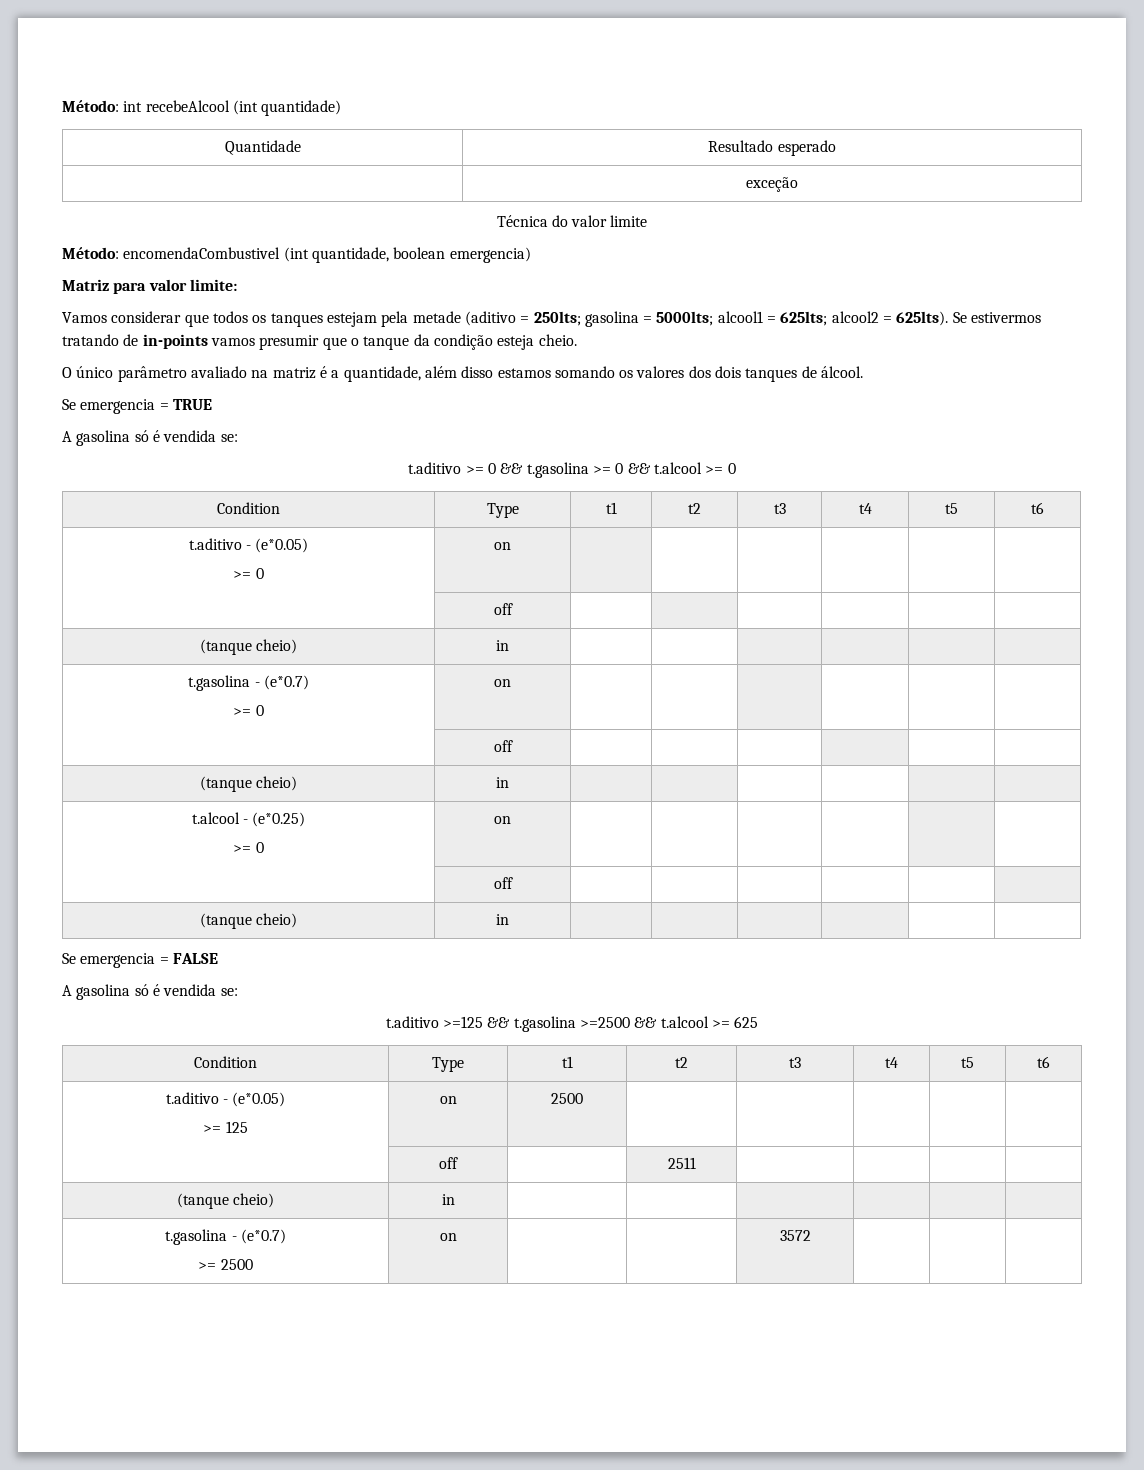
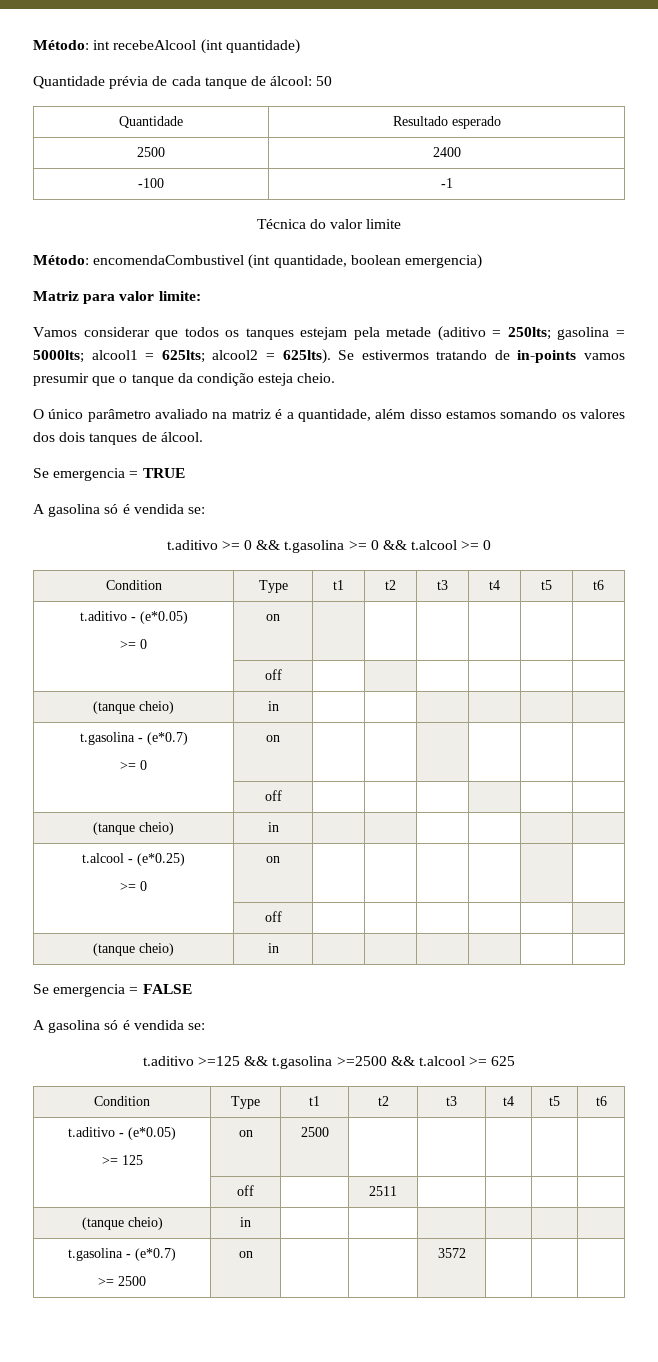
(342, 108) none -> [33,76,333,89] // Quantidade prévia de cada tanque de álcool: 50
[746,177,799,192] | exceção -> [137,147,165,157] [432,147,461,157] [138,178,164,188] [440,178,453,188] 2500 | 2400 // -100 | -1

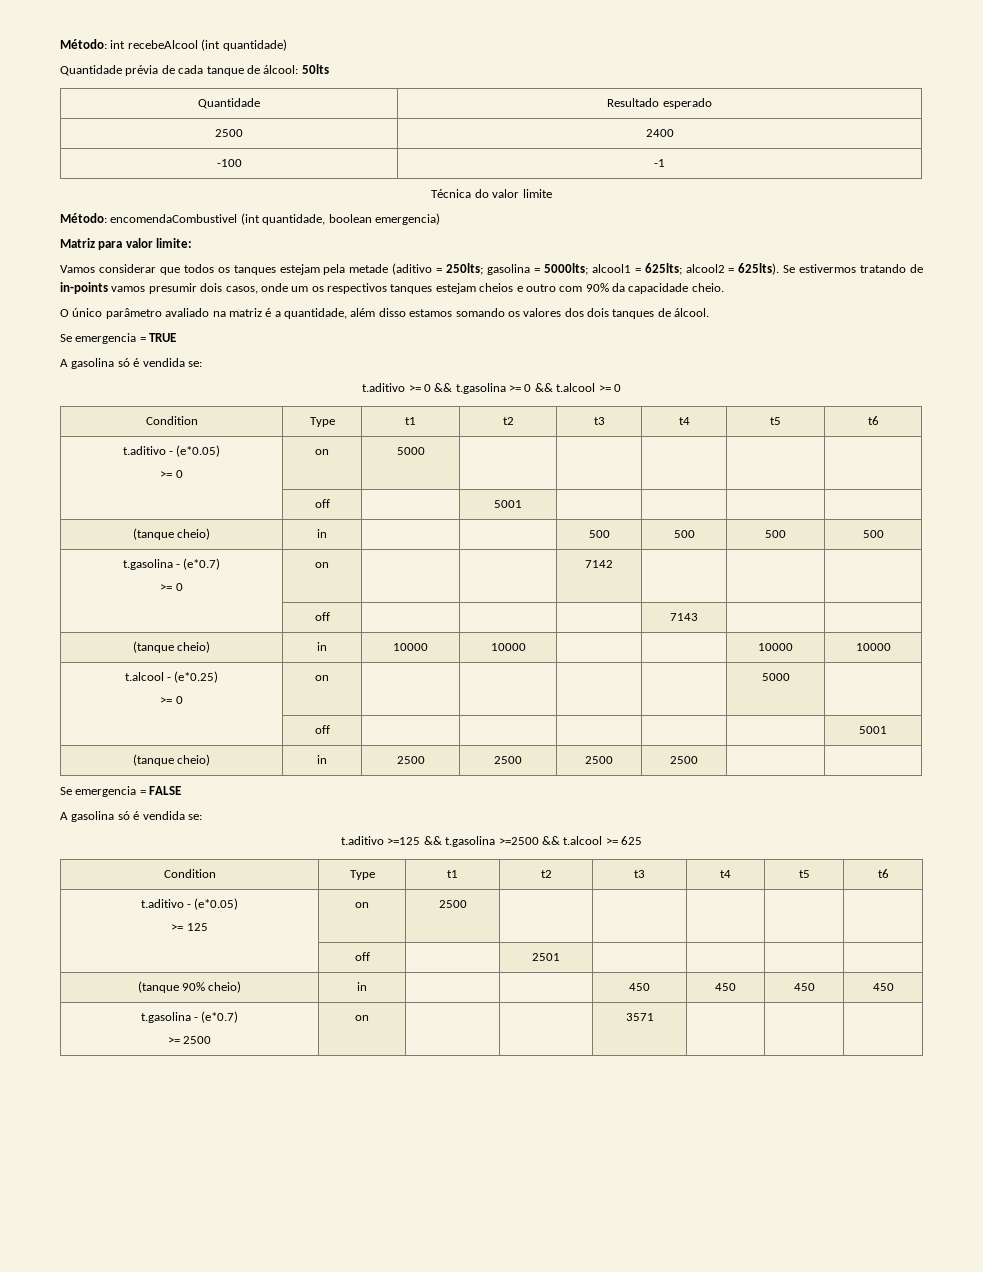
[316,76,333,86] 50 -> [301,64,329,74] 50lts
[92,373,294,386] que o tanque da condição esteja -> [200,283,689,294] dois casos, onde um os respectivos tanques estejam cheios e outro com 90% da capacidade
[264,669,282,680] [93,701,174,714] [267,701,279,711] | | | | | // | off | | | | | | // (tanque cheio) | in | | | | | | -> [396,447,425,455] [314,499,330,508] [494,500,522,508] [132,528,211,540] [317,529,327,538] [588,530,610,538] [673,530,695,538] [765,530,786,538] [862,530,884,538] 5000 | | | | | // | off | | 5001 | | | | // (tanque cheio) | in | | | 500 | 500 | 500 | 500
[264,790,282,801] [93,822,174,835] [267,822,279,832] | | | // | off | | | | | | // (tanque cheio) | in | | | | | | -> [585,560,613,568] [314,612,330,621] [670,613,698,621] [132,641,211,653] [317,642,327,651] [393,643,428,651] [490,643,526,651] [758,643,793,651] [855,643,891,651] 7142 | | | // | off | | | | 7143 | | // (tanque cheio) | in | 10000 | 10000 | | | 10000 | 10000
[264,911,282,922] [93,943,174,956] [267,943,279,953] | // | off | | | | | | // (tanque cheio) | in | | | | -> [761,673,790,681] [314,725,330,734] [859,726,887,734] [132,754,211,766] [317,755,327,764] [396,756,425,764] [494,756,522,764] [585,756,613,764] [670,756,698,764] 5000 | // | off | | | | | | 5001 // (tanque cheio) | in | 2500 | 2500 | 2500 | 2500
[369,1186,397,1196] [81,1217,163,1230] [240,1217,251,1227] 2511 | | | | // (tanque cheio) | in | | | | | | -> [532,953,560,961] [137,981,242,993] [357,982,367,991] [629,983,650,991] [715,983,736,991] [793,983,815,991] [872,983,894,991] 2501 | | | | // (tanque 90% cheio) | in | | | 450 | 450 | 450 | 450
[437,1248,466,1258] 3572 -> [625,1013,654,1021] 3571

